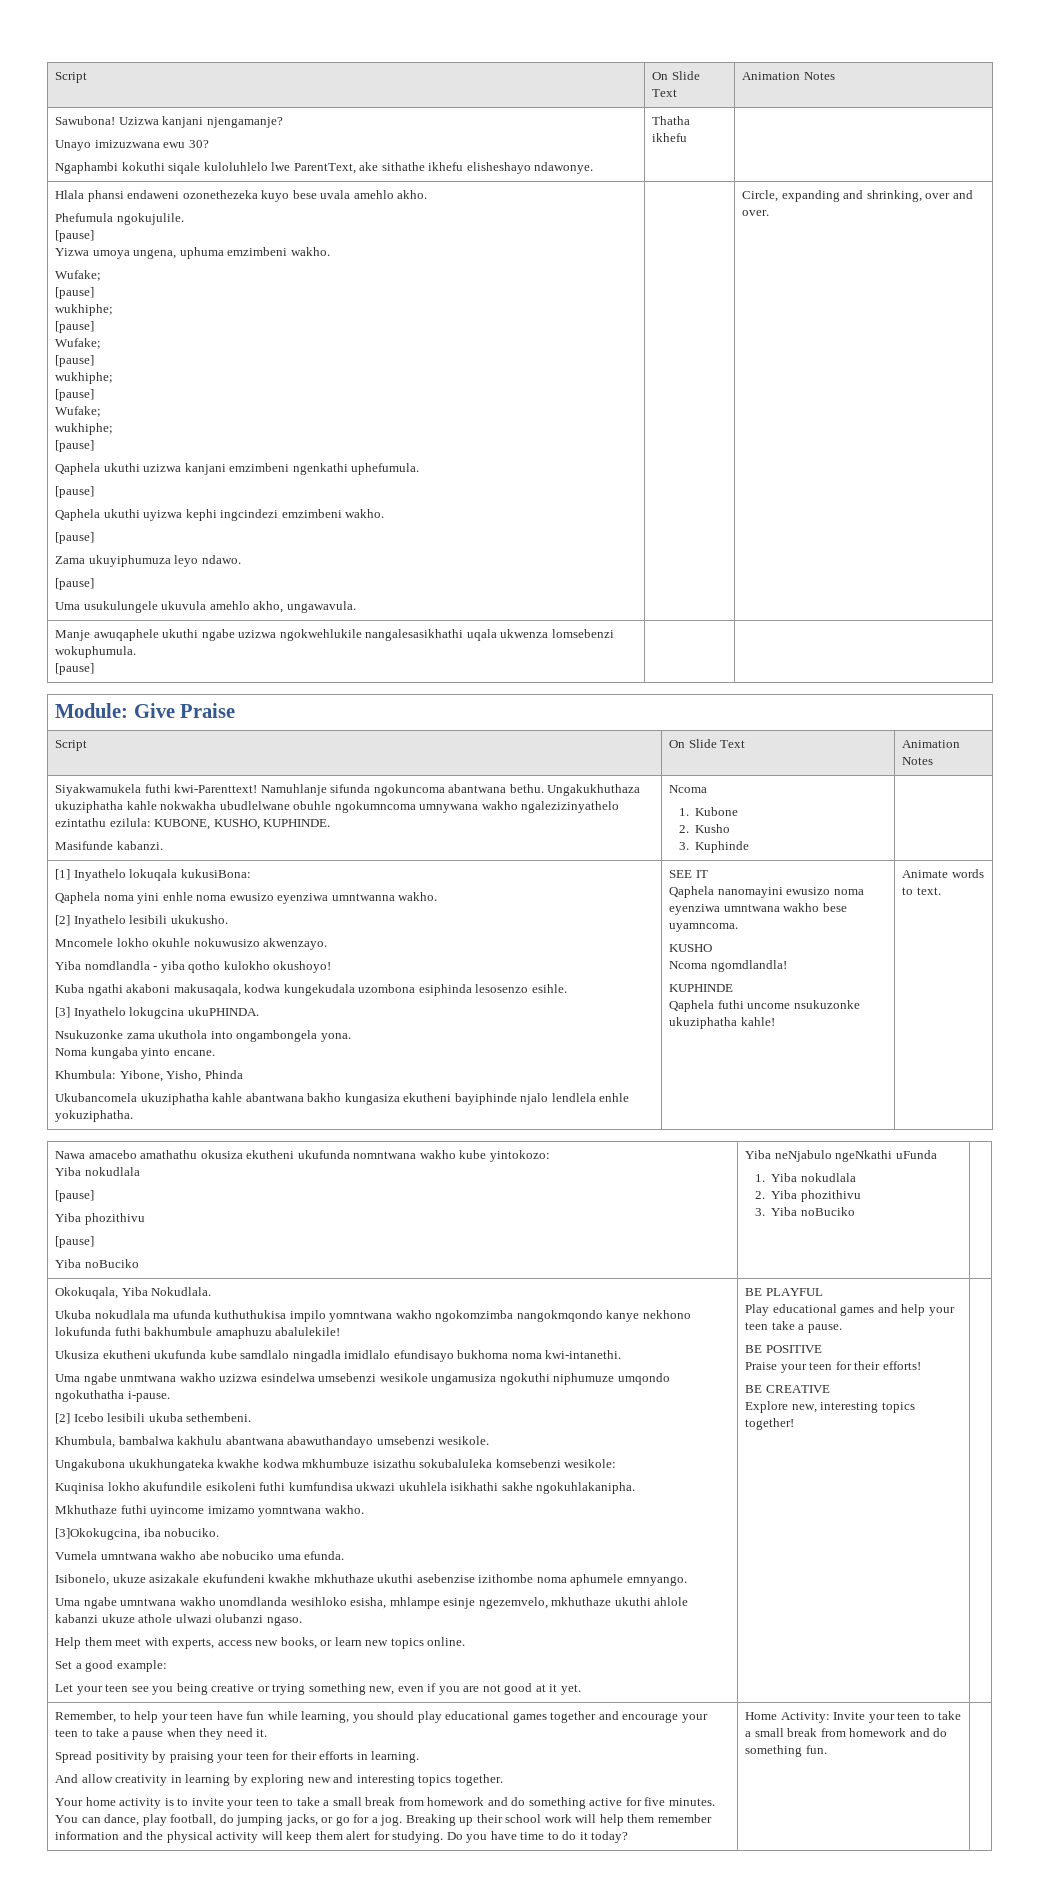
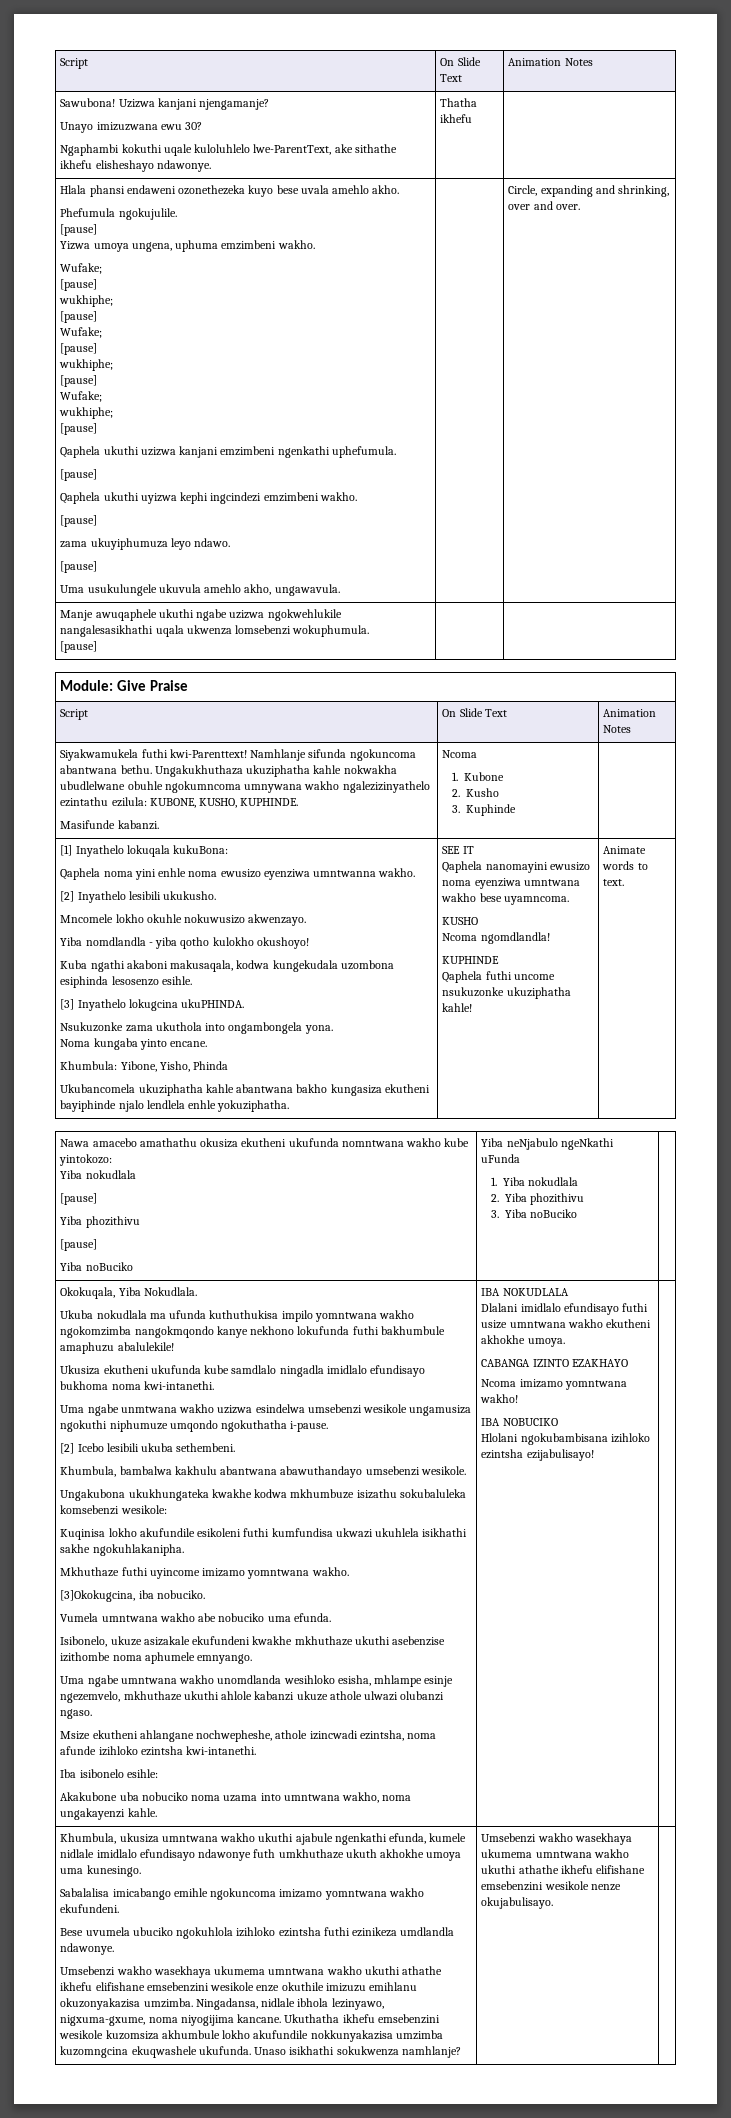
[168,162,356,174] siqale kuloluhlelo lwe ParentText, -> [163,144,332,156] uqale kuloluhlelo lwe-ParentText,
[54,556,85,564] Zama -> [60,541,88,548] zama
[260,784,327,796] Namuhlanje -> [250,749,307,761] Namhlanje
[180,869,251,878] kukusiBona: -> [173,845,229,854] kukuBona:
[54,1637,466,1649] [54,1660,167,1672] [54,1683,581,1695] [744,1288,823,1296] [744,1304,955,1316] [744,1321,842,1333] [744,1345,822,1353] [744,1361,921,1373] [744,1385,830,1393] [744,1401,915,1413] [744,1418,794,1430] [54,1711,708,1723] [54,1728,268,1740] [54,1751,420,1763] [54,1774,503,1786] [54,1797,715,1809] [54,1814,712,1826] [54,1831,629,1843] [744,1711,962,1723] [744,1728,948,1737] [744,1745,827,1757] Help them meet with experts, access new books, or learn new topics online. // Set a good example: // Let your teen see you being creative or trying something new, even if you are not good at it yet. | BE PLAYFUL // Play educational games and help your teen take a pause. // BE POSITIVE // Praise your teen for their efforts! // BE CREATIVE // Explore new, interesting topics together! | // Remember, to help your teen have fun while learning, you should play educational games together and encourage your teen to take a pause when they need it. // Spread positivity by praising your teen for their efforts in learning. // And allow creativity in learning by exploring new and interesting topics together. // Your home activity is to invite your teen to take a small break from homework and do something active for five minutes. You can dance, play football, do jumping jacks, or go for a jog. Breaking up their school work will help them remember information and the physical activity will keep them alert for studying. Do you have time to do it today? | Home Activity: Invite your teen to take a small break from homework and do something fun. -> [60,1730,437,1742] [60,1746,257,1756] [60,1769,158,1778] [60,1792,412,1803] [60,1808,157,1820] [481,1288,569,1296] [481,1303,649,1315] [481,1319,652,1329] [481,1335,565,1347] [481,1359,628,1367] [481,1379,627,1390] [480,1394,519,1403] [481,1418,558,1426] [481,1433,650,1445] [481,1449,594,1461] [60,1833,467,1845] [60,1849,462,1861] [60,1865,141,1877] [60,1888,424,1900] [60,1904,120,1913] [60,1927,455,1939] [60,1943,115,1955] [60,1966,443,1978] [60,1982,418,1992] [60,1998,384,2010] [60,2014,440,2026] [59,2030,443,2042] [60,2046,461,2058] [481,1833,632,1845] [481,1849,629,1858] [481,1865,646,1874] [481,1881,621,1891] [481,1897,554,1909] Msize ekutheni ahlangane nochwepheshe, athole izincwadi ezintsha, noma afunde izihloko ezintsha kwi-intanethi. // Iba isibonelo esihle: // Akakubone uba nobuciko noma uzama into umntwana wakho, noma ungakayenzi kahle. | IBA NOKUDLALA // Dlalani imidlalo efundisayo futhi usize umntwana wakho ekutheni akhokhe umoya. // CABANGA IZINTO EZAKHAYO // Ncoma imizamo yomntwana wakho! // IBA NOBUCIKO // Hlolani ngokubambisana izihloko ezintsha ezijabulisayo! | // Khumbula, ukusiza umntwana wakho ukuthi ajabule ngenkathi efunda, kumele nidlale imidlalo efundisayo ndawonye futh umkhuthaze ukuth akhokhe umoya uma kunesingo. // Sabalalisa imicabango emihle ngokuncoma imizamo yomntwana wakho ekufundeni. // Bese uvumela ubuciko ngokuhlola izihloko ezintsha futhi ezinikeza umdlandla ndawonye. // Umsebenzi wakho wasekhaya ukumema umntwana wakho ukuthi athathe ikhefu elifishane emsebenzini wesikole enze okuthile imizuzu emihlanu okuzonyakazisa umzimba. Ningadansa, nidlale ibhola lezinyawo, nigxuma-gxume, noma niyogijima kancane. Ukuthatha ikhefu emsebenzini wesikole kuzomsiza akhumbule lokho akufundile nokkunyakazisa umzimba kuzomngcina ekuqwashele ukufunda. Unaso isikhathi sokukwenza namhlanje? | Umsebenzi wakho wasekhaya ukumema umntwana wakho ukuthi athathe ikhefu elifishane emsebenzini wesikole nenze okujabulisayo.

